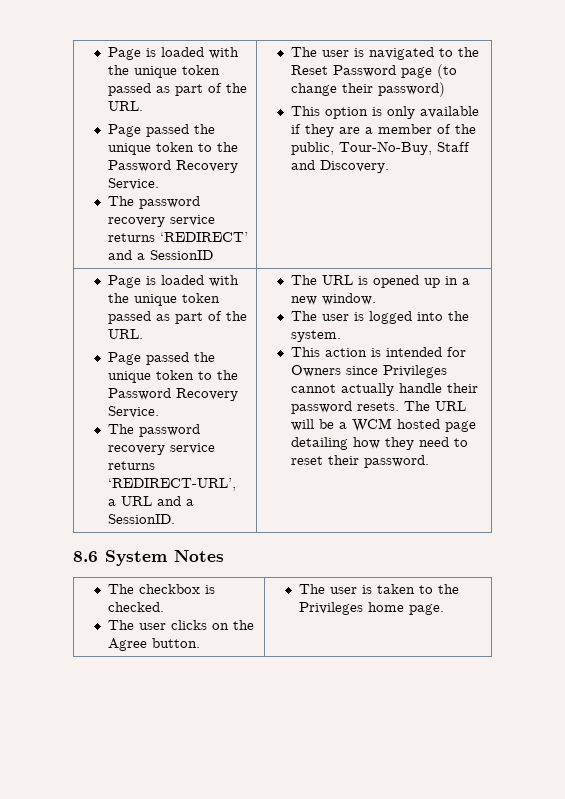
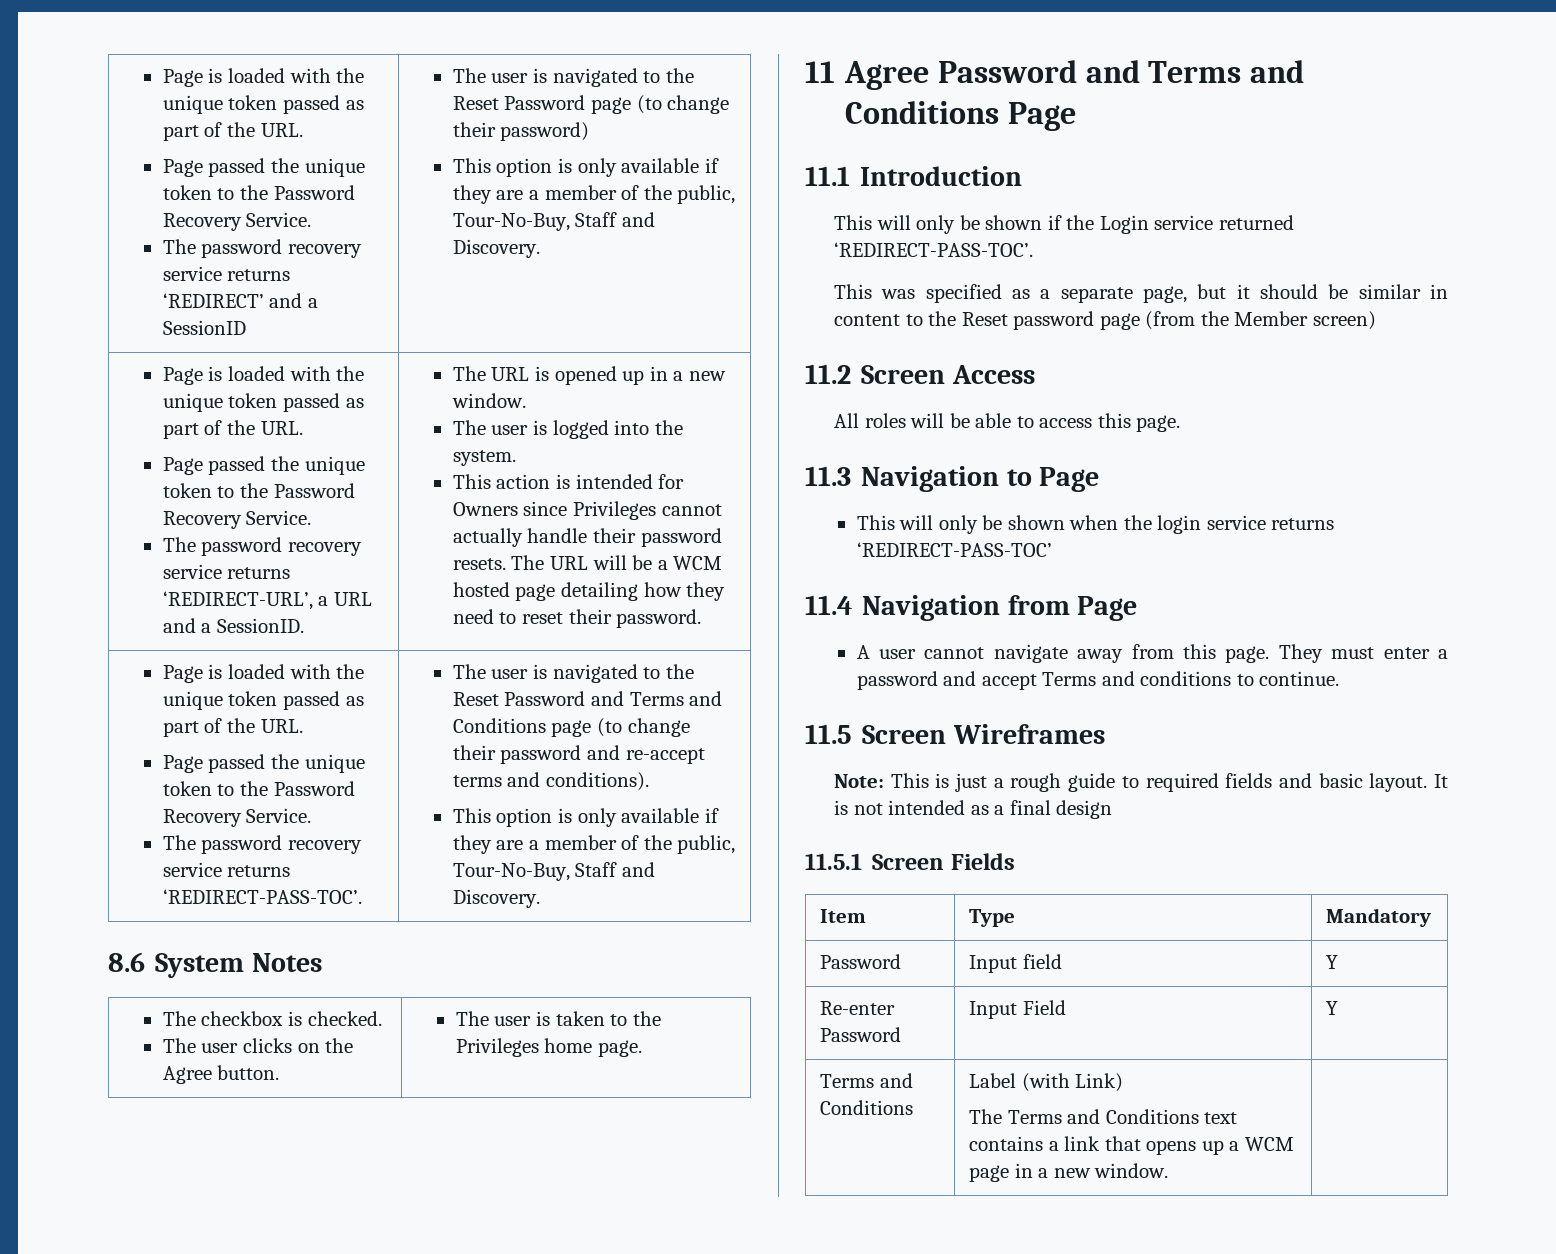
(430, 461) none -> [162,664,365,683] [162,691,364,710] [162,718,303,737] [162,754,365,773] [162,781,355,796] [162,808,312,827] [162,835,363,854] [162,862,291,877] [162,889,362,904] [452,664,694,683] [452,691,723,706] [452,718,690,737] [452,745,705,764] [452,772,650,791] [452,808,719,827] [452,835,736,854] [452,862,656,881] [452,889,540,908] // Page is loaded with the unique token passed as part of the URL. // Page passed the unique token to the Password Recovery Service. // The password recovery service returns ‘REDIRECT-PASS-TOC’. | The user is navigated to the Reset Password and Terms and Conditions page (to change their password and re-accept terms and conditions). // This option is only available if they are a member of the public, Tour-No-Buy, Staff and Discovery.
(445, 609) none -> [805,60,1304,90] [845,101,1076,131] [805,166,1023,186] [833,215,1294,234] [833,242,1033,257] [833,284,1448,303] [833,311,1376,330] [805,364,1035,384] [833,413,1181,432] [805,466,1100,492] [856,515,1335,534] [856,542,1052,557] [805,595,1138,621] [856,644,1448,663] [856,671,1340,690] [805,724,1105,744] [833,773,1448,792] [833,800,1113,819] [805,853,1015,870] [819,909,866,923] [968,909,1015,927] [1325,908,1431,927] [819,954,901,969] [968,954,1062,973] [1325,955,1338,969] [819,1001,895,1015] [819,1027,901,1042] [968,1000,1066,1019] [1325,1001,1338,1015] [819,1073,913,1088] [819,1100,913,1115] [968,1073,1124,1092] [968,1109,1238,1124] [968,1136,1294,1155] [968,1163,1169,1182] // 11 Agree Password and Terms and Conditions Page // 11.1 Introduction // This will only be shown if the Login service returned ‘REDIRECT-PASS-TOC’. // This was specified as a separate page, but it should be similar in content to the Reset password page (from the Member screen) // 11.2 Screen Access // All roles will be able to access this page. // 11.3 Navigation to Page // This will only be shown when the login service returns ‘REDIRECT-PASS-TOC’ // 11.4 Navigation from Page // A user cannot navigate away from this page. They must enter a password and accept Terms and conditions to continue. // 11.5 Screen Wireframes // Note: This is just a rough guide to required fields and basic layout. It is not intended as a final design // 11.5.1 Screen Fields // Item | Type | Mandatory // Password | Input field | Y // Re-enter Password | Input Field | Y // Terms and Conditions | Label (with Link) // The Terms and Conditions text contains a link that opens up a WCM page in a new window. |

